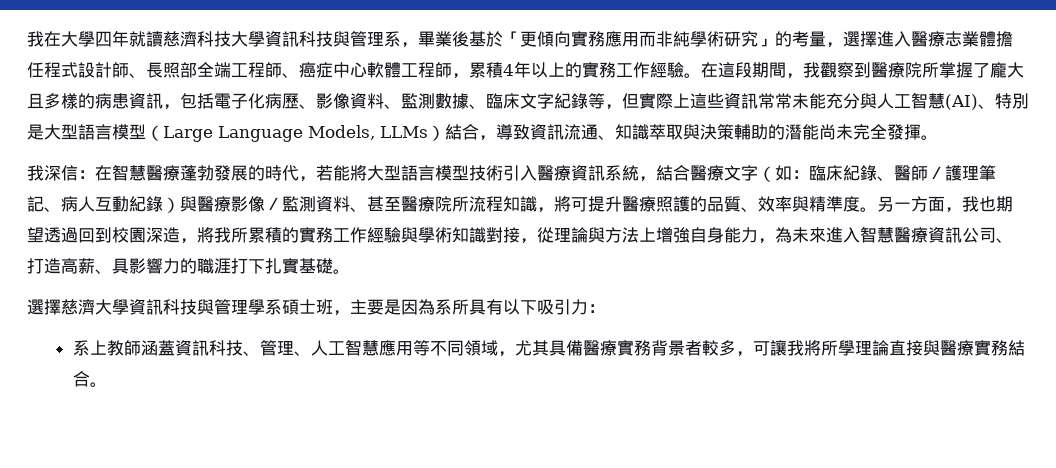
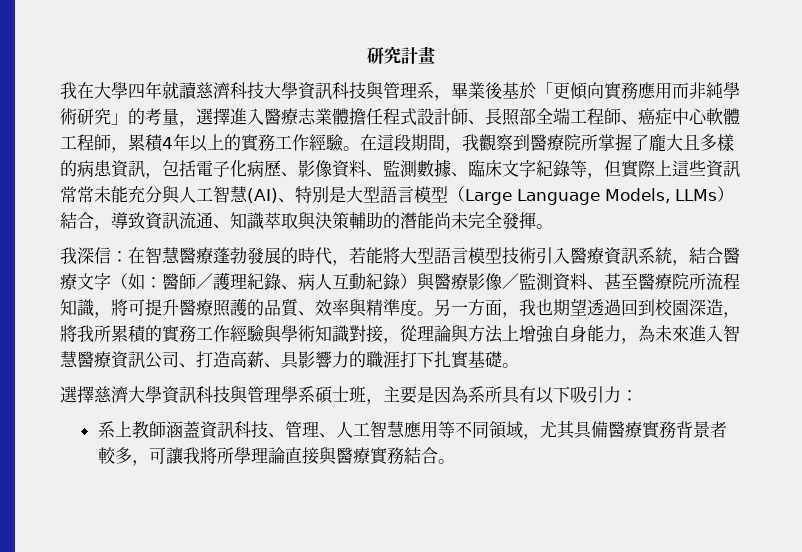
(27, 39) none -> [367,46,435,64] 研究計畫 //
[809,165,894,181] 臨床紀錄、 -> (162, 282) none
[979,165,996,181] [27,196,44,212] 筆記 -> [247,273,281,290] 紀錄

